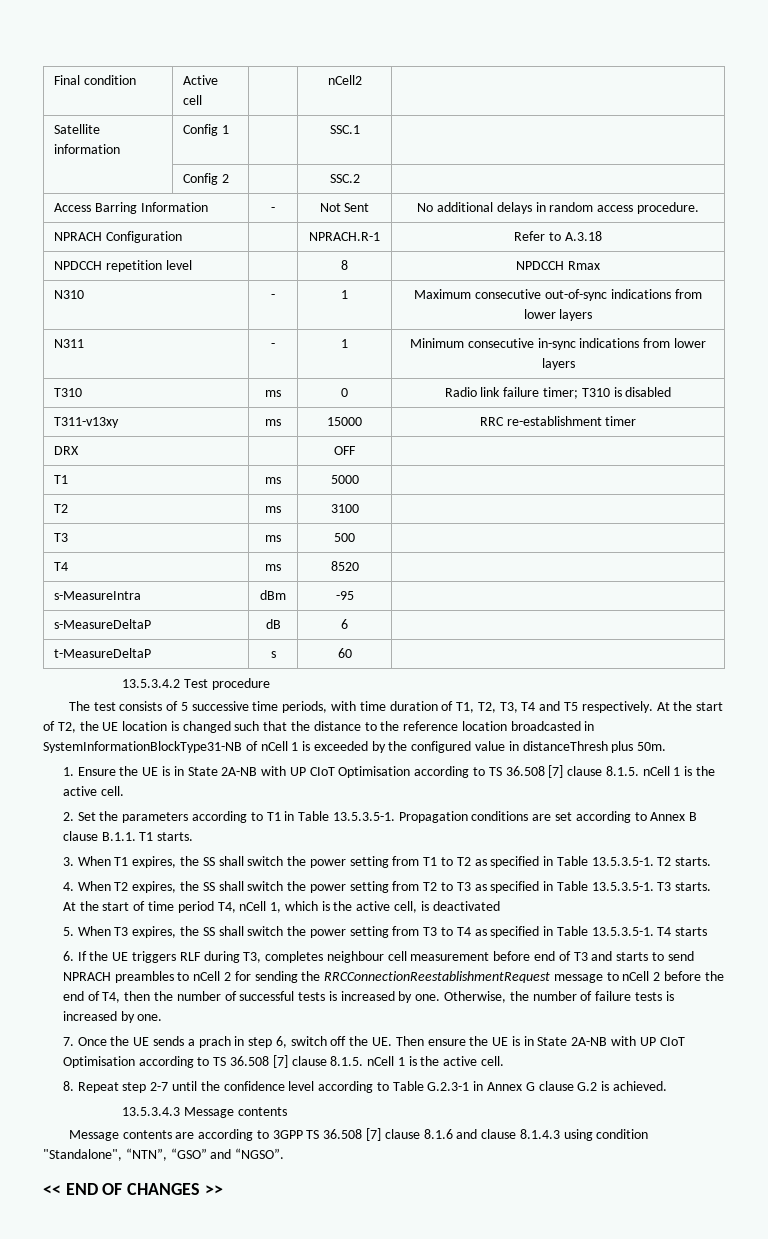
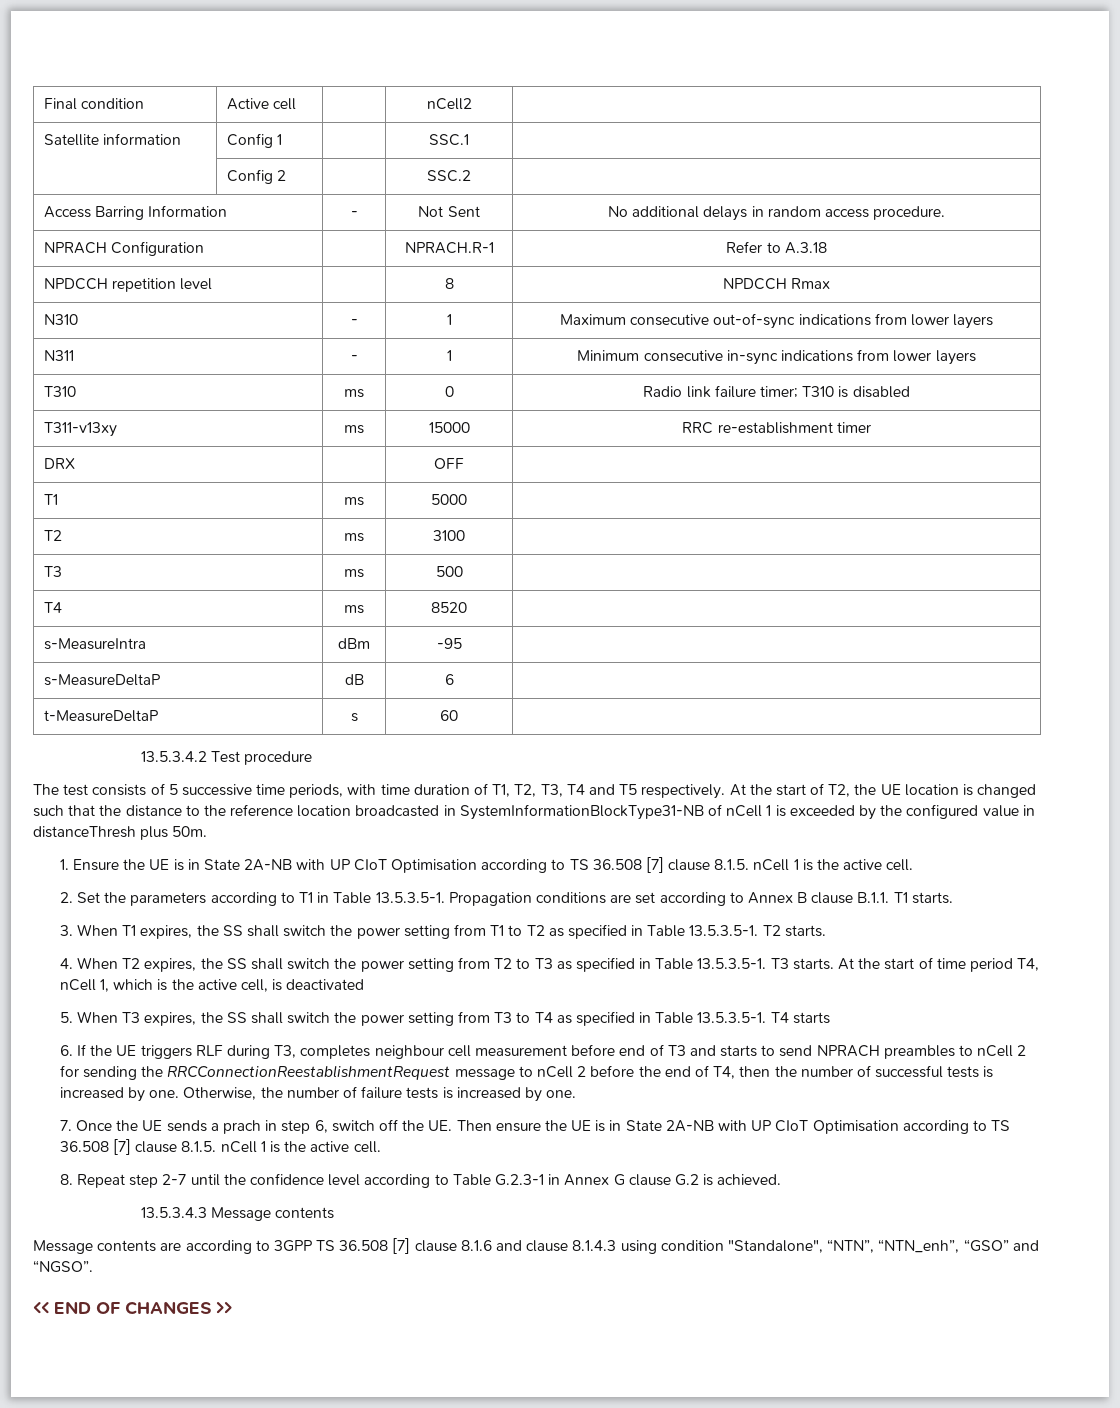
(167, 1154) none -> [878,1239,960,1253] “NTN_enh”,

